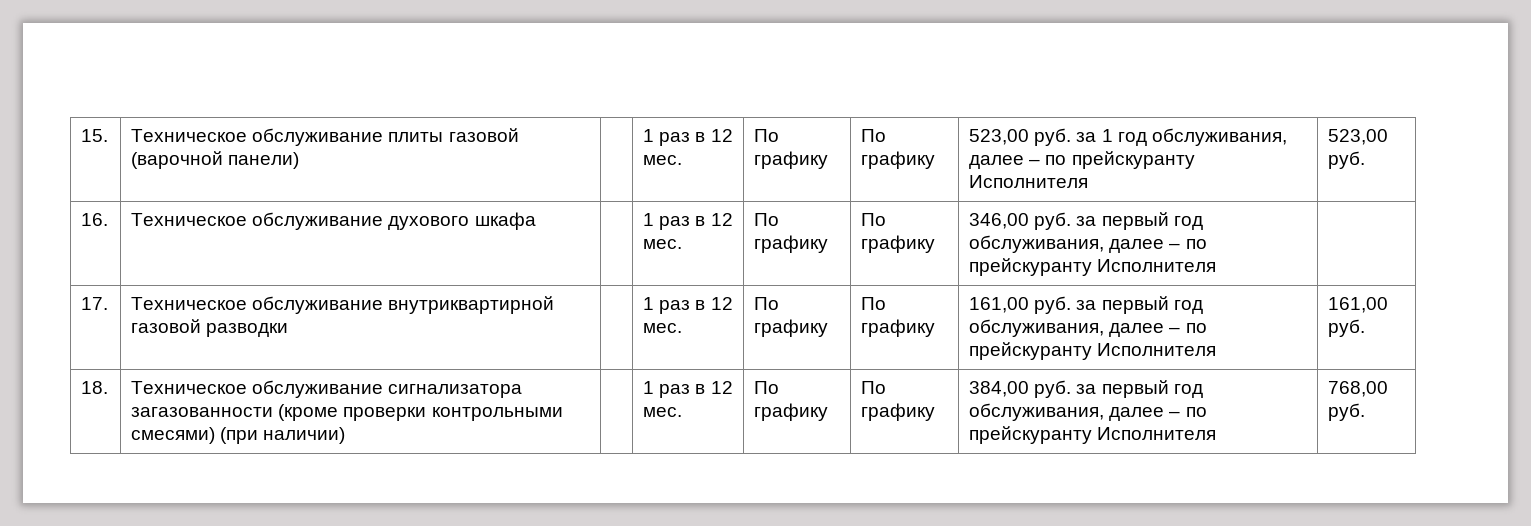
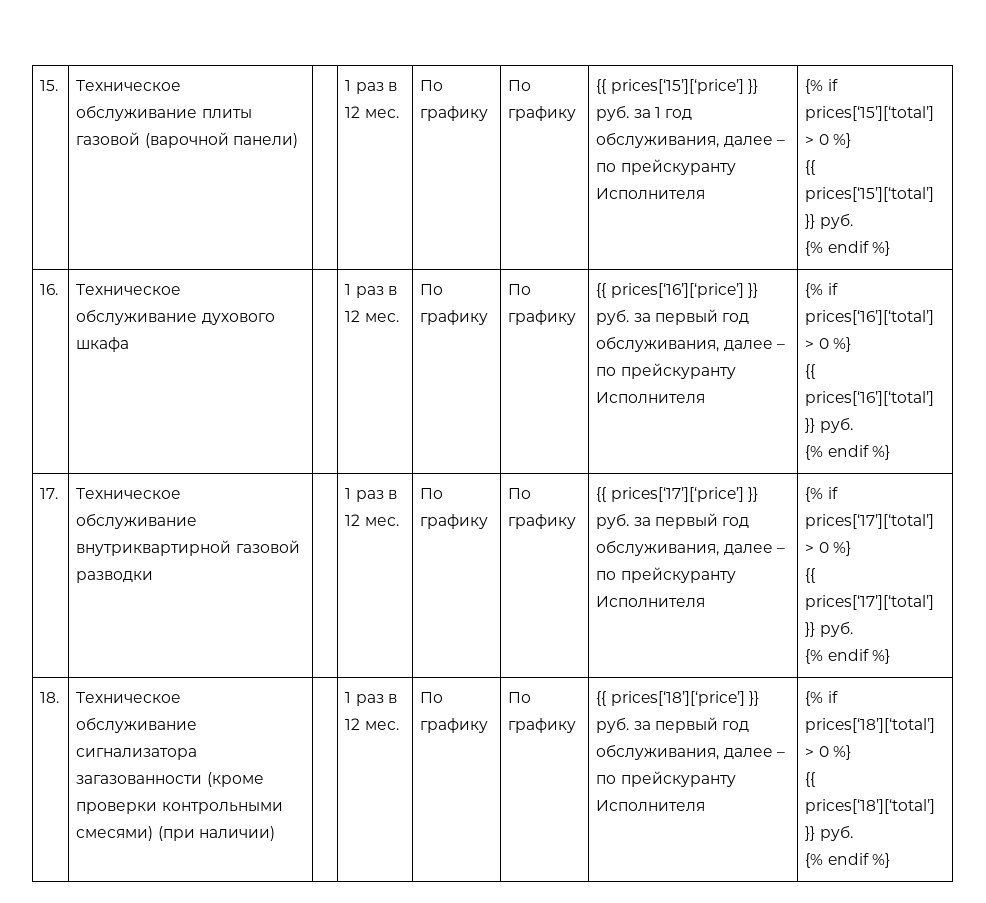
[969,129,1030,145] 523,00 -> [596,79,758,94] {{ prices[‘15’][‘price’] }}
[1328,129,1389,145] [1328,151,1366,169] 523,00 руб. -> [805,79,838,94] [805,106,935,121] [805,133,851,148] [805,160,816,175] [805,187,935,202] [805,213,853,229] [805,241,890,256] {% if prices[‘15’][‘total’] > 0 %} // {{ prices[‘15’][‘total’] }} руб. // {% endif %}
[969,213,1030,229] 346,00 -> [596,283,758,298] {{ prices[‘16’][‘price’] }}
(1217, 265) none -> [805,283,838,298] [805,310,935,325] [805,337,851,352] [805,364,816,379] [805,391,935,406] [805,417,853,433] [805,445,890,460] {% if prices[‘16’][‘total’] > 0 %} // {{ prices[‘16’][‘total’] }} руб. // {% endif %}
[969,297,1030,313] 161,00 -> [596,487,758,502] {{ prices[‘17’][‘price’] }}
[1328,297,1389,313] [1328,319,1366,337] 161,00 руб. -> [805,487,838,502] [805,514,935,529] [805,541,851,556] [805,568,816,583] [805,595,935,610] [805,621,853,637] [805,649,890,664] {% if prices[‘17’][‘total’] > 0 %} // {{ prices[‘17’][‘total’] }} руб. // {% endif %}
[969,381,1030,397] 384,00 -> [596,691,759,706] {{ prices[‘18’][‘price’] }}
[1328,381,1389,397] [1328,403,1366,421] 768,00 руб. -> [805,691,838,706] [805,718,936,733] [805,745,851,760] [805,772,816,787] [805,799,936,814] [805,825,853,841] [805,853,890,868] {% if prices[‘18’][‘total’] > 0 %} // {{ prices[‘18’][‘total’] }} руб. // {% endif %}

